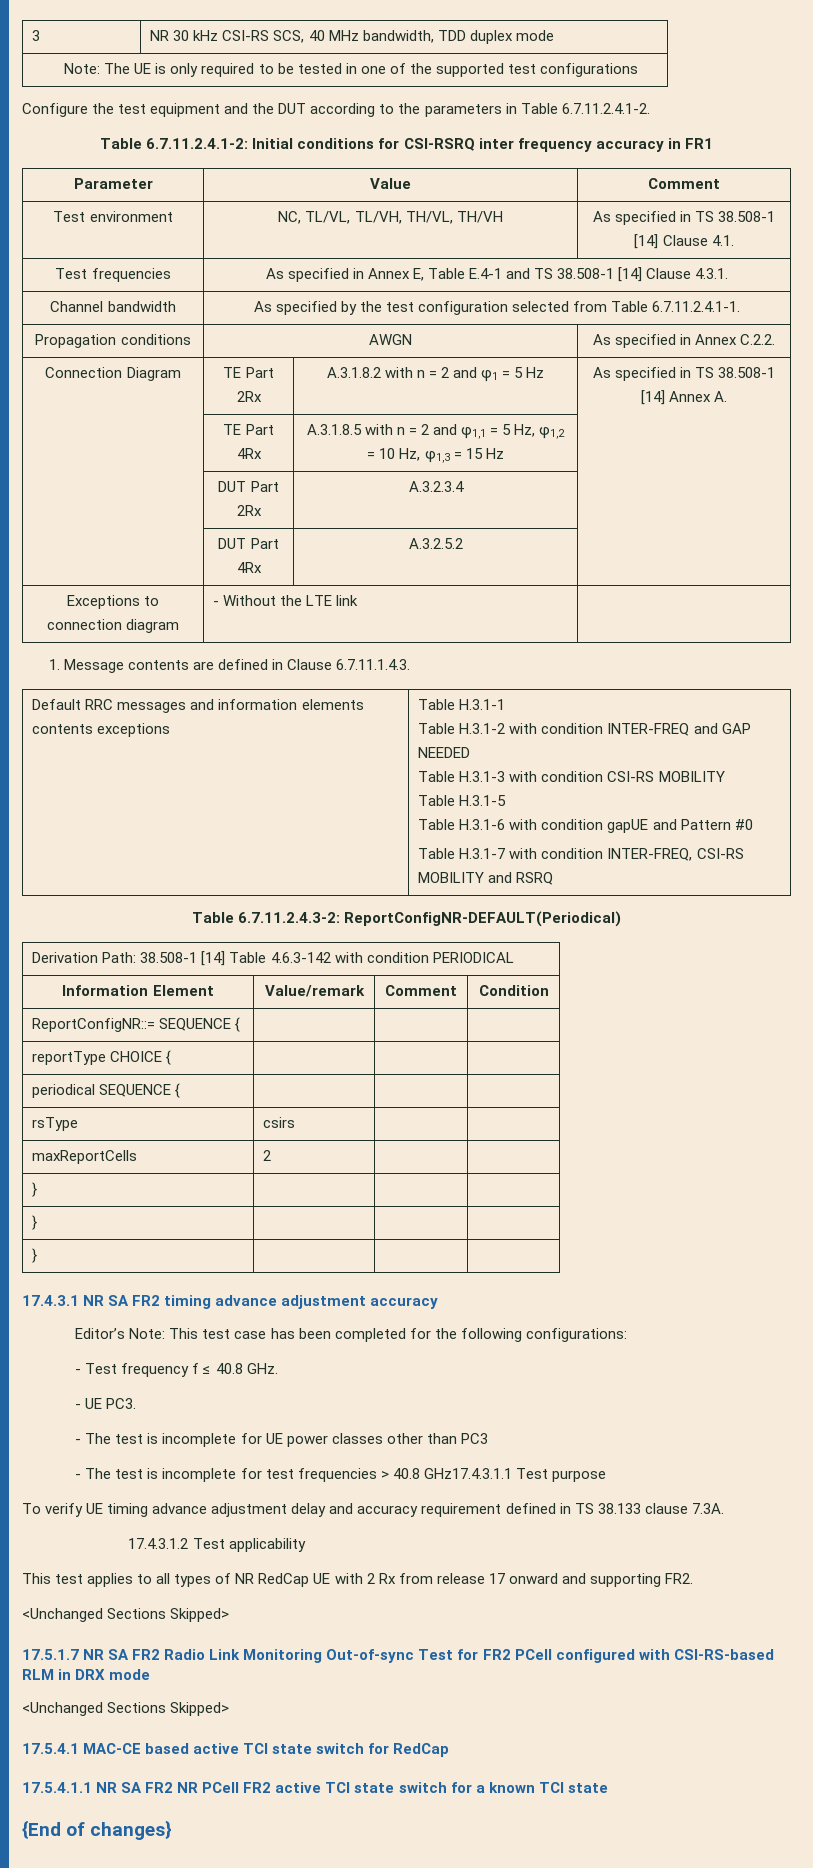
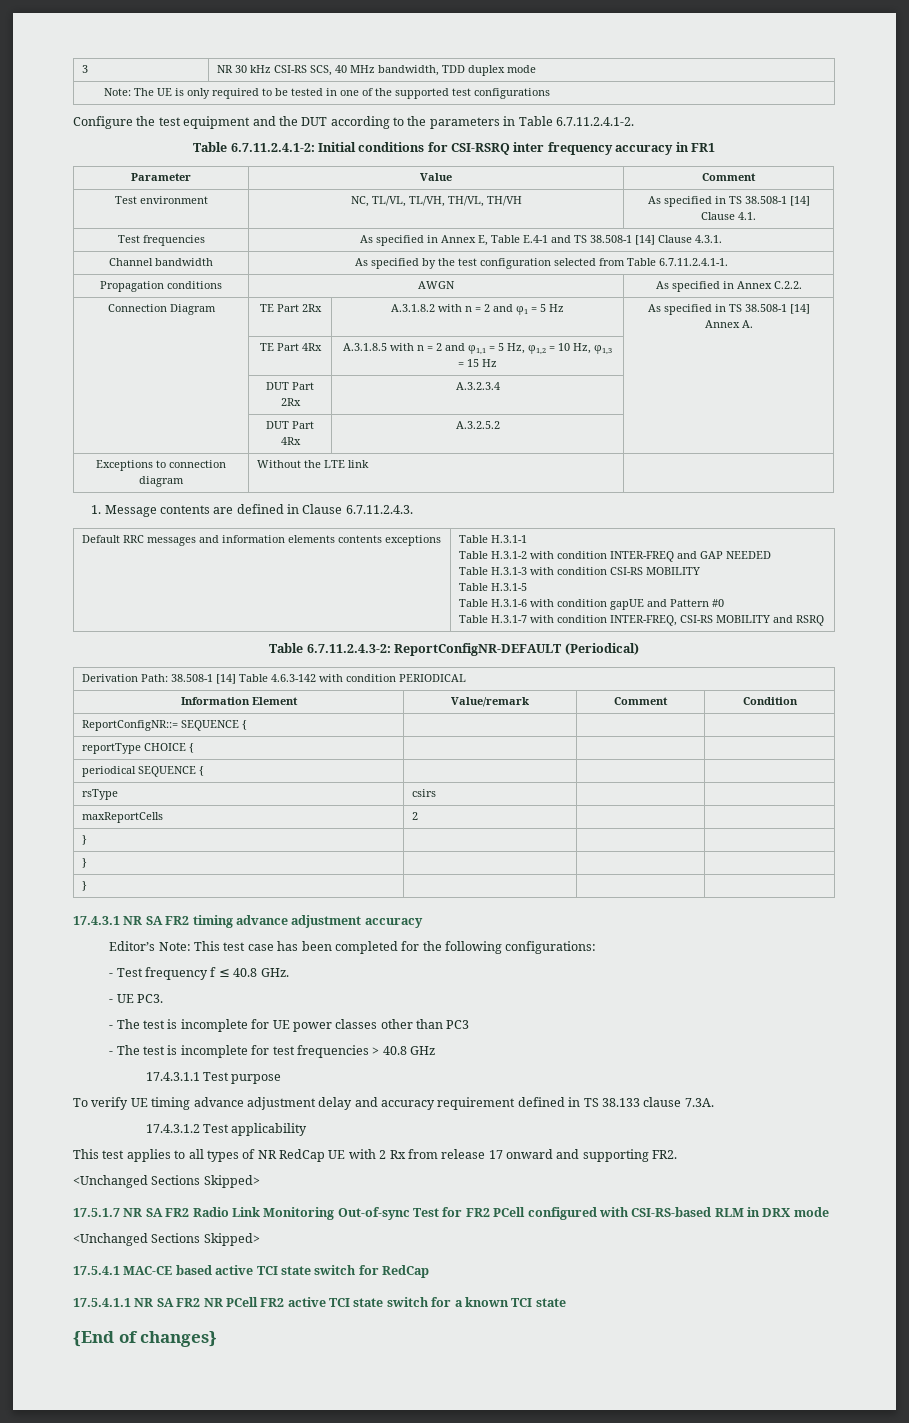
[213,601,220,606] - -> (184, 481) none
[335,659,410,670] 6.7.11.1.4.3. -> [345,505,413,514] 6.7.11.2.4.3.
[344,911,622,927] ReportConfigNR-DEFAULT(Periodical) -> [394,643,639,656] ReportConfigNR-DEFAULT (Periodical)
[423,1468,512,1479] GHz17.4.3.1.1 -> [410,1046,436,1055] [145,1072,200,1081] GHz // 17.4.3.1.1

